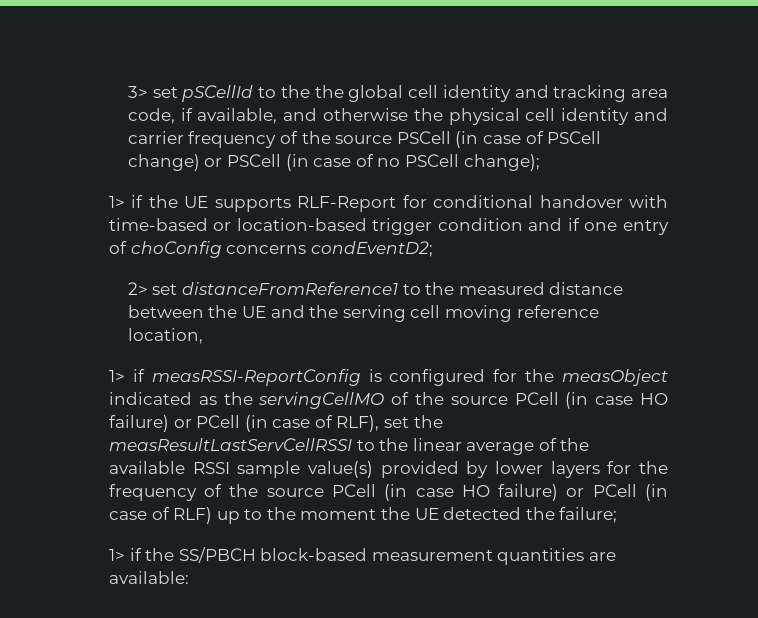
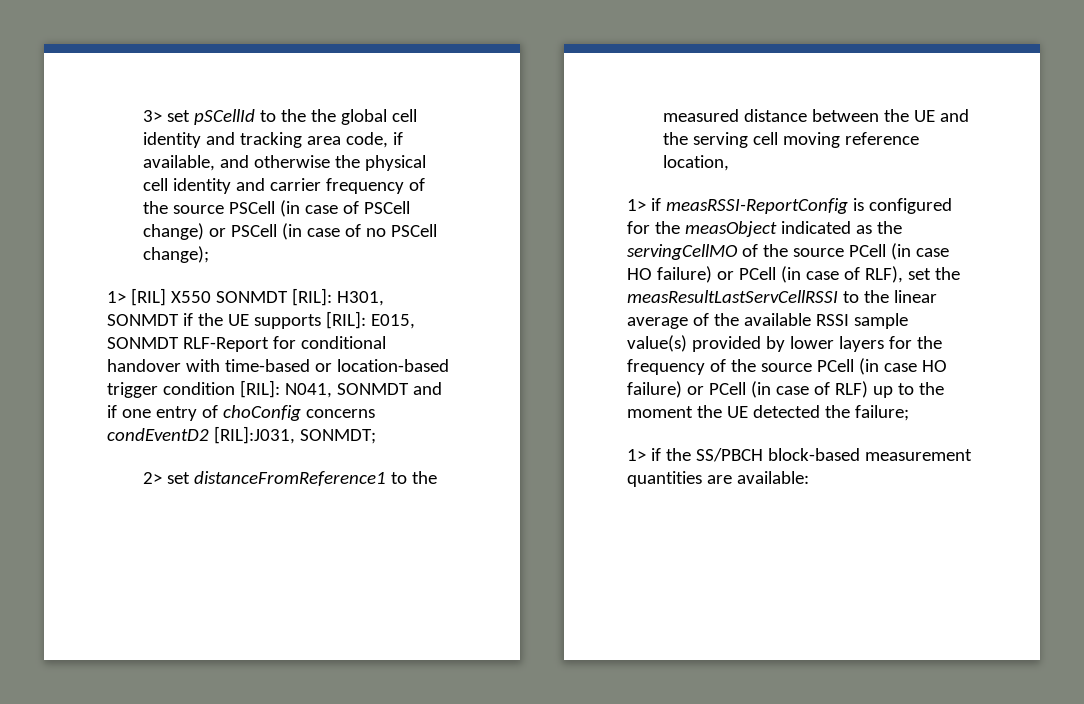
(125, 202) none -> [131,288,385,306] [107,314,180,326] [RIL] X550 SONMDT [RIL]: H301, SONMDT
(291, 204) none -> [326,311,416,329] [107,337,180,349] [RIL]: E015, SONMDT
(523, 224) none -> [240,380,410,398] [RIL]: N041, SONMDT
[310,241,433,257] condEventD2; -> [107,426,377,444] condEventD2 [RIL]:J031, SONMDT;

